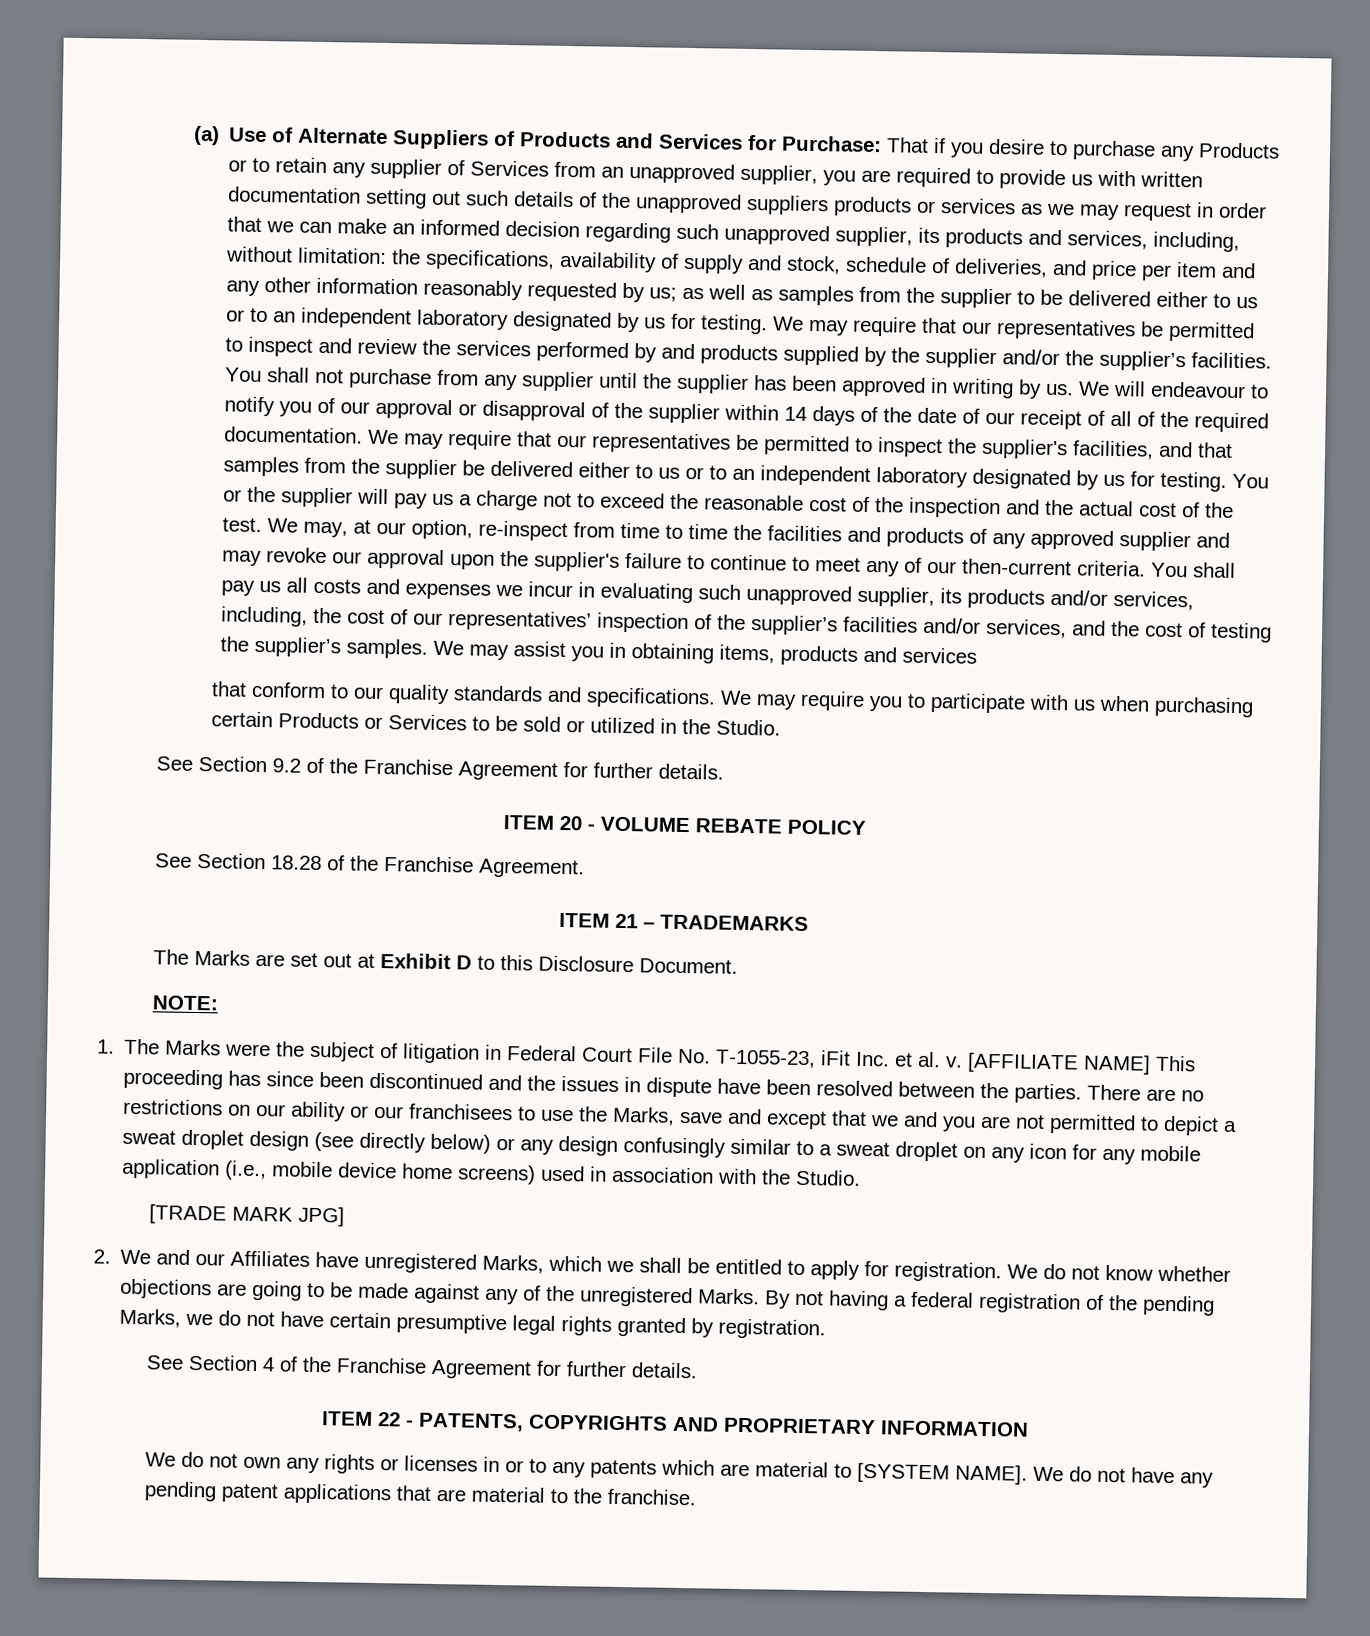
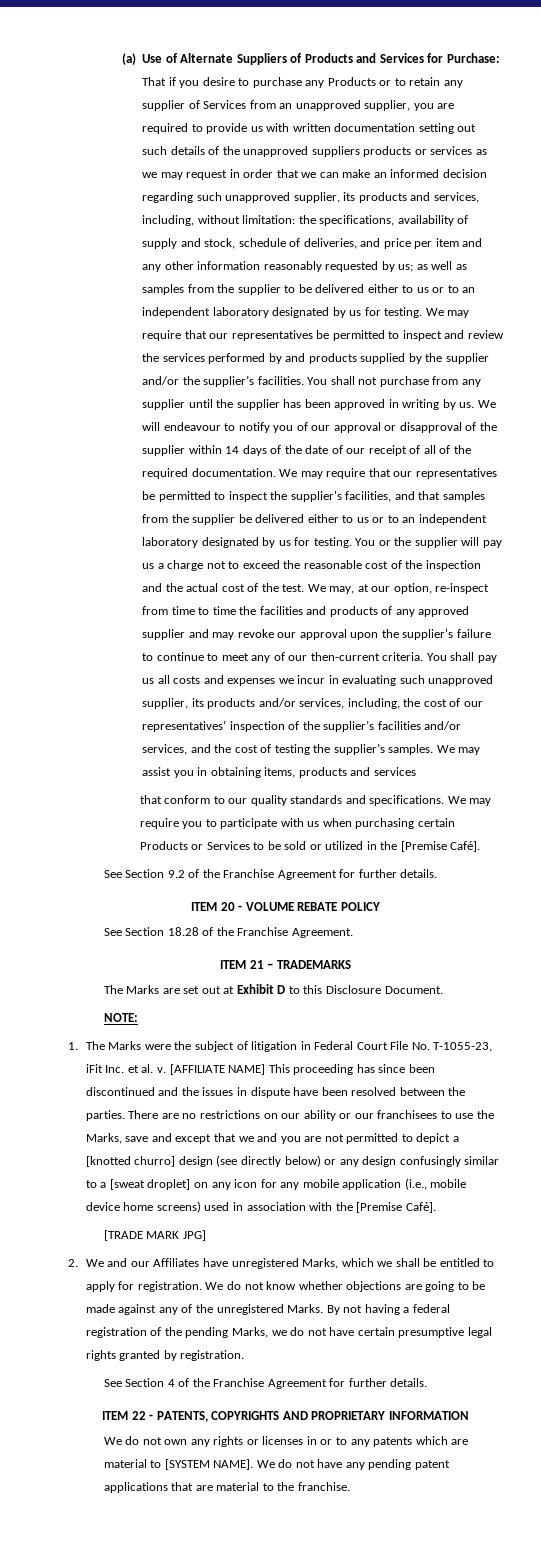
[716,719,782,736] Studio. -> [400,841,481,852] [Premise Café].
[122,1129,245,1150] sweat droplet -> [85,1156,176,1167] [knotted churro]
[836,1141,959,1162] sweat droplet -> [109,1179,191,1190] [sweat droplet]
[795,1169,862,1186] Studio. -> [356,1202,436,1213] [Premise Café].

